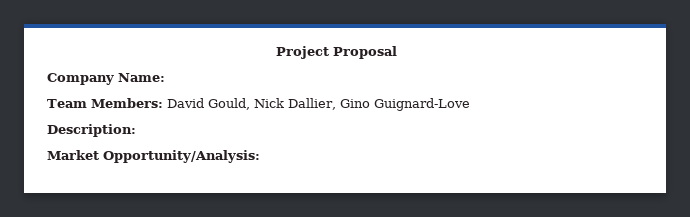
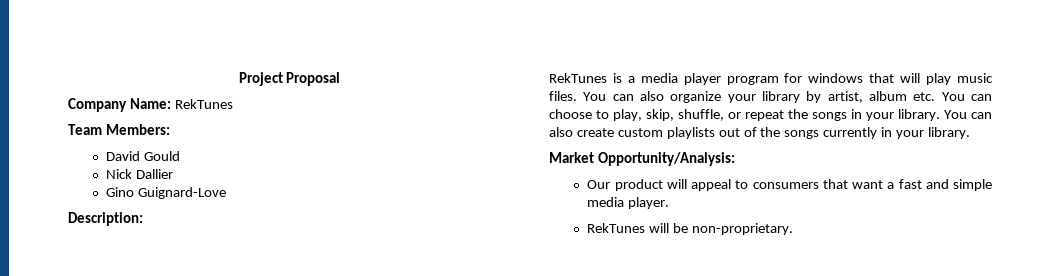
(165, 77) none -> [174,99,233,109] RekTunes
[166,98,336,110] David Gould, Nick Dallier, -> [106,151,181,161] [106,169,174,179] // David Gould // Nick Dallier //
[47,150,260,163] Market Opportunity/Analysis: -> [549,73,994,85] [549,91,992,103] [549,109,992,121] [549,127,971,139] [549,152,735,166] [587,179,992,191] [587,197,670,209] [587,223,794,235] RekTunes is a media player program for windows that will play music files. You can also organize your library by artist, album etc. You can choose to play, skip, shuffle, or repeat the songs in your library. You can also create custom playlists out of the songs currently in your library. // Market Opportunity/Analysis: // Our product will appeal to consumers that want a fast and simple media player. // RekTunes will be non-proprietary.

